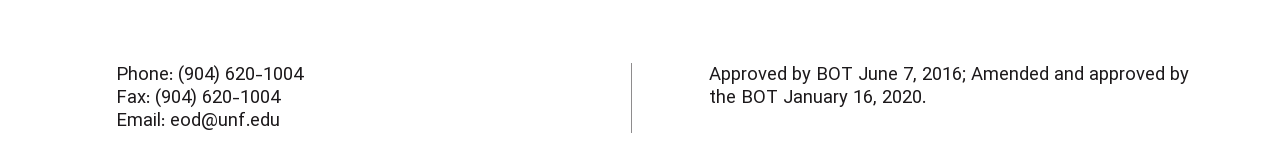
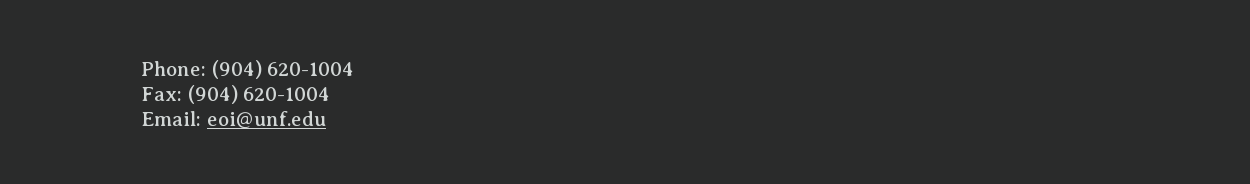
[169,111,280,130] [708,66,1189,84] [708,89,926,107] eod@unf.edu // Approved by BOT June 7, 2016; Amended and approved by the BOT January 16, 2020. -> [206,111,326,129] eoi@unf.edu

